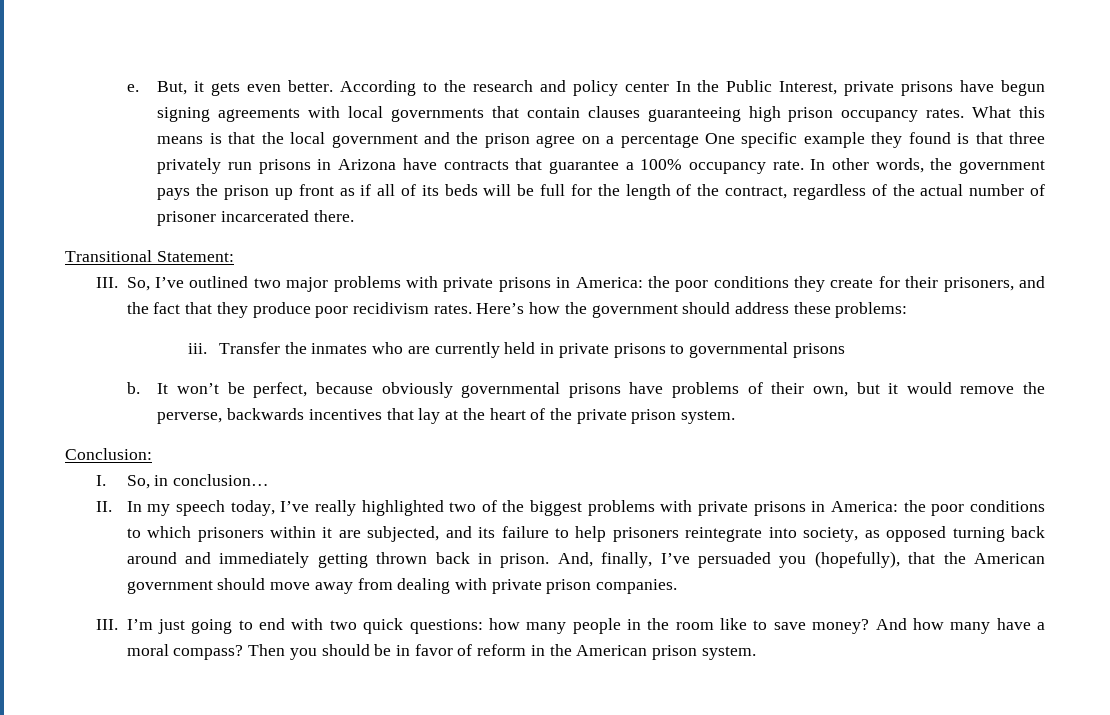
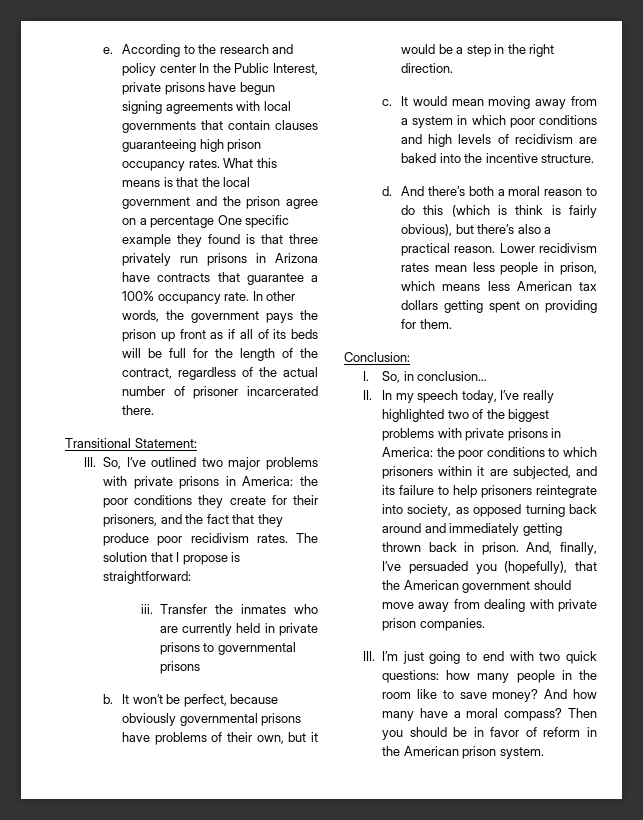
[157,80,334,96] But, it gets even better. -> (114, 50) none
[476,302,908,318] Here’s how the government should address these problems: -> [296,533,318,543] [103,552,241,565] [103,571,192,584] The solution that I propose is straightforward:
[960,382,1045,394] [157,408,736,424] remove the perverse, backwards incentives that lay at the heart of the private prison system. -> [438,44,555,57] [401,63,454,73] [382,96,597,109] [401,115,597,128] [401,134,597,147] [401,153,595,163] [382,186,597,196] [401,205,597,218] [401,224,552,236] [401,243,597,256] [401,262,597,275] [401,281,597,291] [401,300,597,313] [401,319,452,329] be a step in the right direction. // c. It would mean moving away from a system in which poor conditions and high levels of recidivism are baked into the incentive structure. // d. And there’s both a moral reason to do this (which is think is fairly obvious), but there’s also a practical reason. Lower recidivism rates mean less people in prison, which means less American tax dollars getting spent on providing for them.

